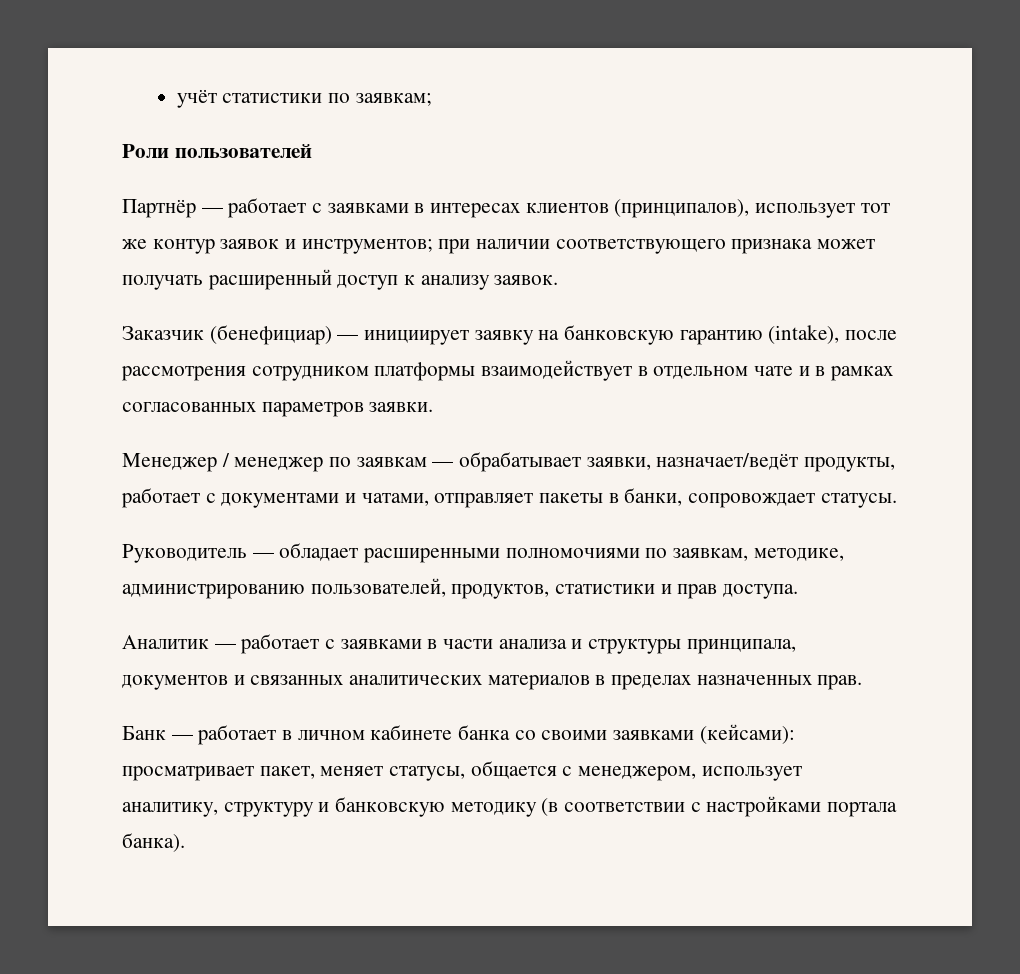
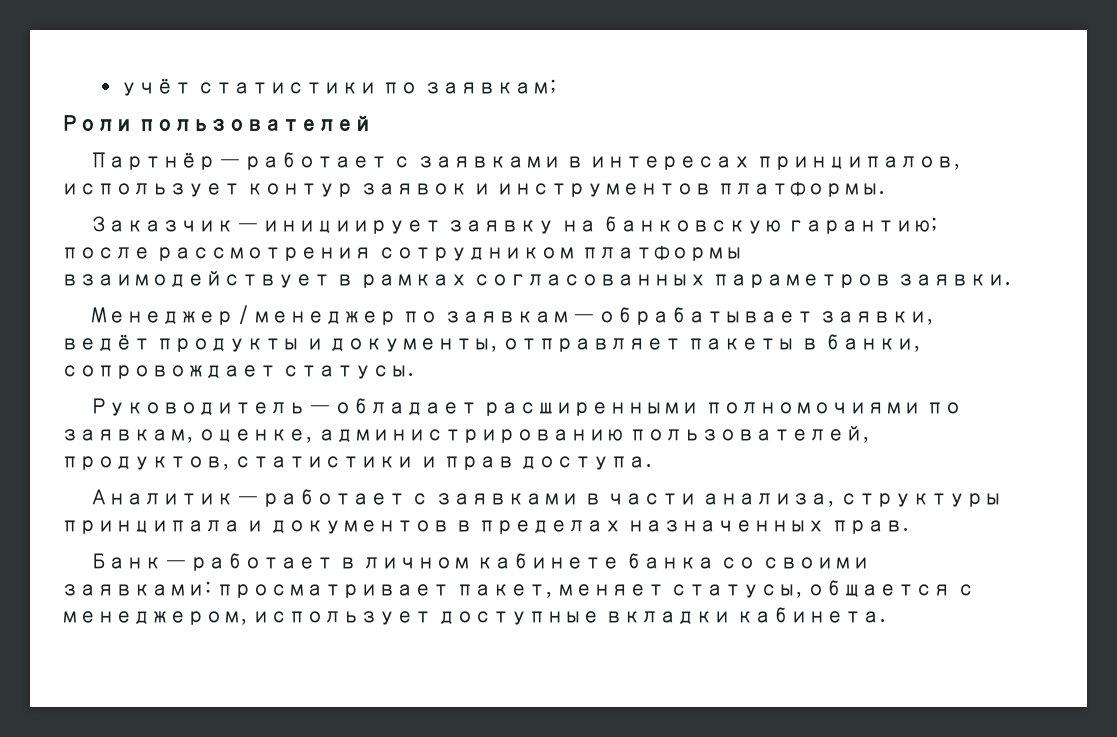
[525,199,890,218] [122,239,876,254] [122,269,559,290] клиентов (принципалов), использует тот же контур заявок и инструментов; при наличии соответствующего признака может получать расширенный доступ к анализу заявок. -> [756,156,961,170] [61,181,886,197] принципалов, использует контур заявок и инструментов платформы.
[209,325,332,345] (бенефициар) -> (234, 224) none
[679,325,840,345] гарантию (intake), -> [787,217,938,234] гарантию;
[653,366,826,379] отдельном чате и в -> (355, 280) none
[656,453,896,472] [121,488,429,508] назначает/ведёт продукты, работает с документами и чатами, -> [61,334,497,352] ведёт продукты и документы,
[753,548,844,561] методике, -> [198,429,313,443] оценке,
[498,639,796,654] [122,675,590,690] анализа и структуры принципала, документов и связанных аналитических материалов -> [702,493,1002,507] [61,520,450,534] анализа, структуры принципала и документов
[613,724,795,744] заявками (кейсами): -> [61,581,211,596] заявками:
[122,796,898,817] [122,833,185,852] аналитику, структуру и банковскую методику (в соответствии с настройками портала банка). -> [437,607,887,625] доступные вкладки кабинета.

